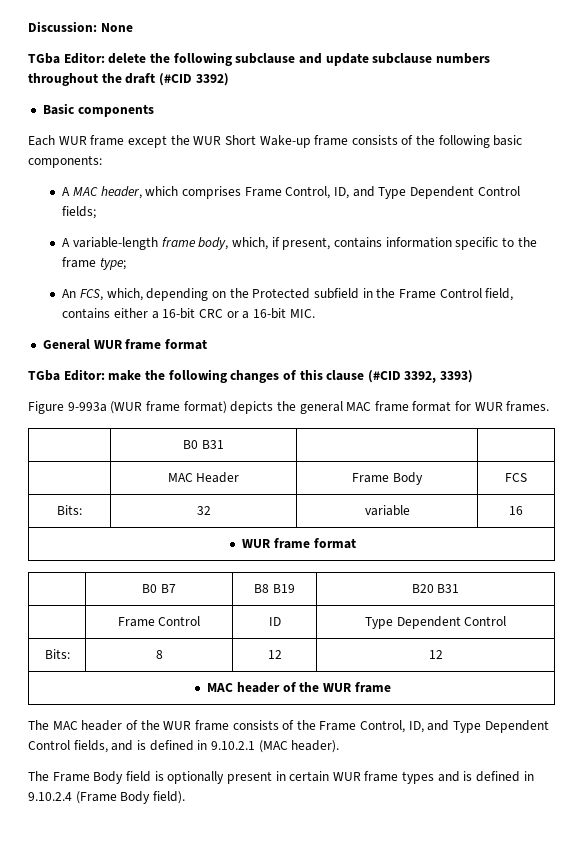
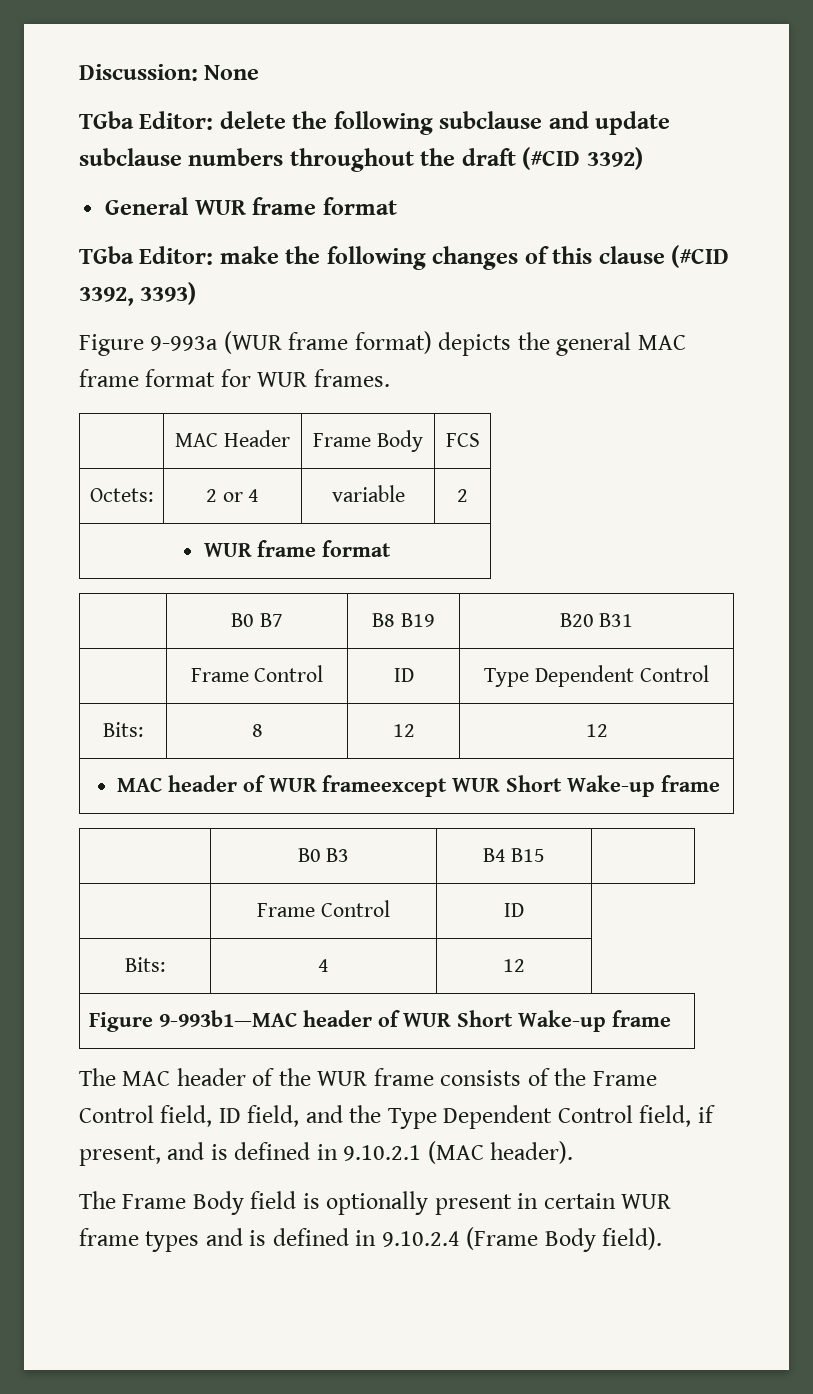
[42,103,154,117] [28,135,523,148] [28,155,102,168] [62,186,520,199] [62,206,97,219] [62,237,537,250] [62,257,127,270] [62,288,514,301] [62,308,315,319] // Basic components // Each WUR frame except the WUR Short Wake-up frame consists of the following basic components: // A MAC header, which comprises Frame Control, ID, and Type Dependent Control fields; // A variable-length frame body, which, if present, contains information specific to the frame type; // An FCS, which, depending on the Protected subfield in the Frame Control field, contains either a 16-bit CRC or a 16-bit MIC. -> (643, 158) none
[183,440,224,449] // | B0 B31 | | -> (390, 378) none
[57,505,82,515] [196,506,211,515] Bits: | 32 -> [90,488,153,502] [205,489,260,502] Octets: | 2 or 4
[509,506,523,515] 16 -> [457,489,468,502] 2
[299,682,352,692] the WUR -> [268,775,720,797] [297,848,350,862] [482,848,546,862] [257,900,390,917] [504,903,524,917] [125,957,165,972] [318,959,329,972] [503,959,525,972] [89,1010,607,1032] WUR frameexcept WUR Short Wake-up frame // | B0 B3 | B4 B15 | // | Frame Control | ID // Bits: | 4 | 12 // Figure 9-993b1—MAC header of WUR Short Wake-up
[360,720,549,733] [28,740,108,753] Control, ID, and Type Dependent Control fields, -> [79,1105,715,1129] [79,1145,161,1166] Control field, ID field, and the Type Dependent Control field, if present,

